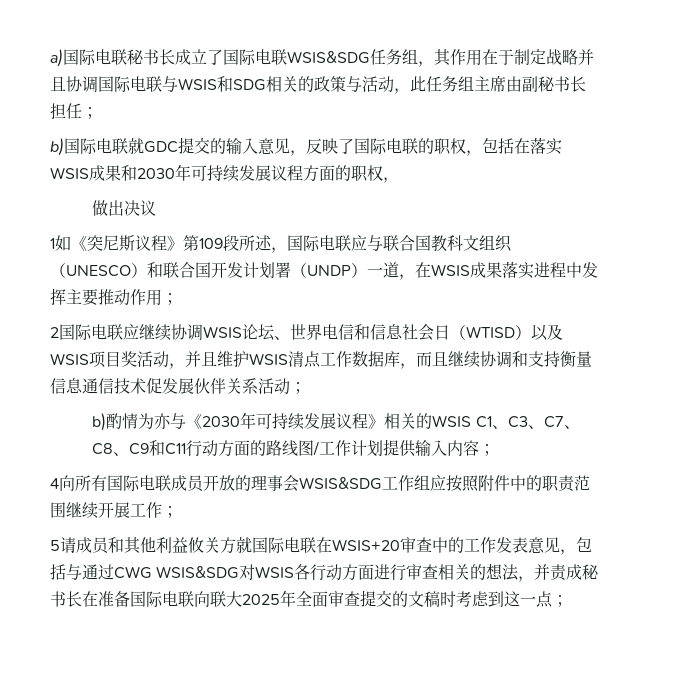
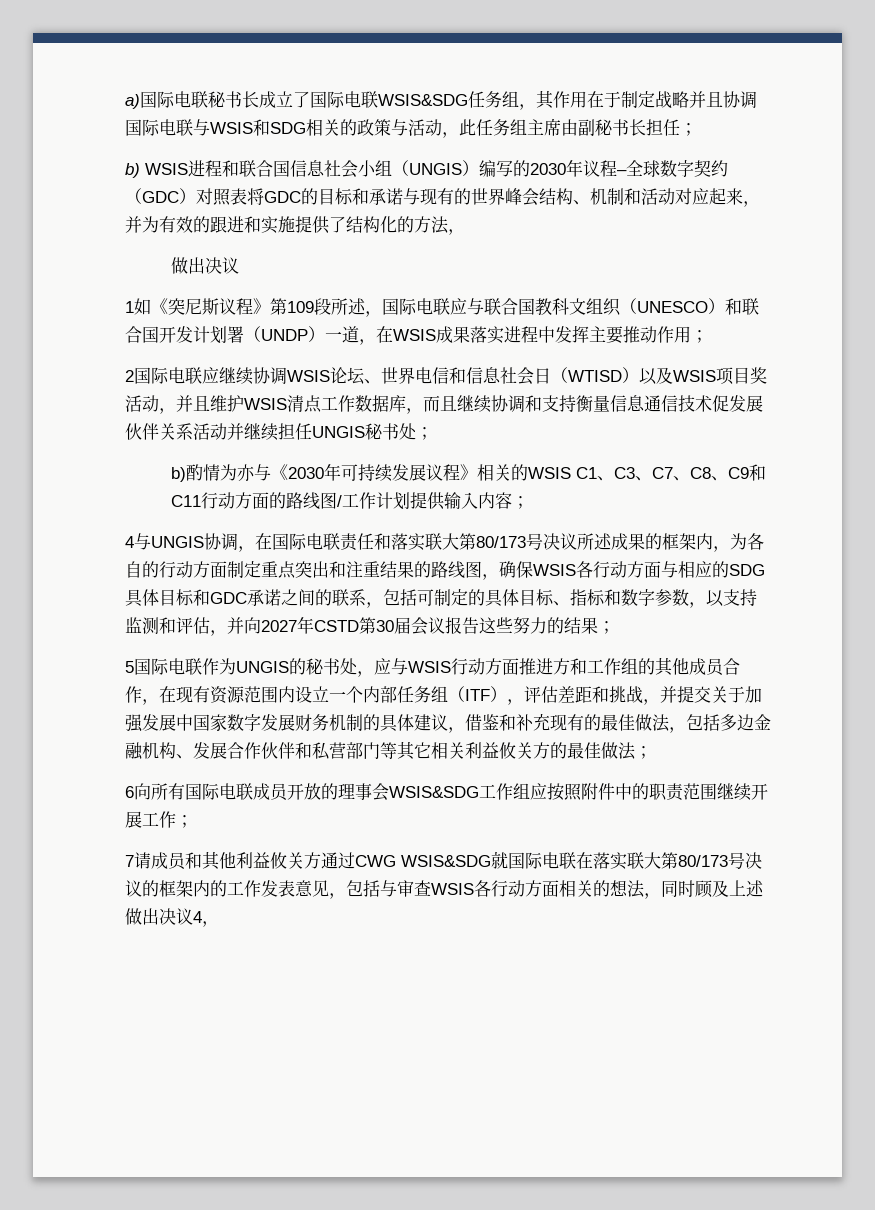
[64,137,562,156] [50,164,383,182] 国际电联就GDC提交的输入意见，反映了国际电联的职权，包括在落实WSIS成果和2030年可持续发展议程方面的职权 -> [145,159,728,178] [125,188,760,207] [125,216,449,234] WSIS进程和联合国信息社会小组（UNGIS）编写的2030年议程–全球数字契约（GDC）对照表将GDC的目标和承诺与现有的世界峰会结构、机制和活动对应起来，并为有效的跟进和实施提供了结构化的方法
(290, 386) none -> [227,423,416,441] 并继续担任UNGIS秘书处
(59, 483) none -> [134,533,764,552] [125,561,765,580] [125,589,757,608] [125,616,615,636] [125,657,740,677] [125,686,762,705] [125,713,771,733] [125,741,652,760] [125,786,134,798] 与UNGIS协调，在国际电联责任和落实联大第80/173号决议所述成果的框架内，为各自的行动方面制定重点突出和注重结果的路线图，确保WSIS各行动方面与相应的SDG具体目标和GDC承诺之间的联系，包括可制定的具体目标、指标和数字参数，以支持监测和评估，并向2027年CSTD第30届会议报告这些努力的结果； // 5国际电联作为UNGIS的秘书处，应与WSIS行动方面推进方和工作组的其他成员合作，在现有资源范围内设立一个内部任务组（ITF），评估差距和挑战，并提交关于加强发展中国家数字发展财务机制的具体建议，借鉴和补充现有的最佳做法，包括多边金融机构、发展合作伙伴和私营部门等其它相关利益攸关方的最佳做法； // 6
[50,540,60,551] 5 -> [125,855,134,867] 7
[236,536,448,553] 就国际电联在WSIS+20审查中 -> [321,851,762,870] [125,880,210,897] 通过CWG WSIS&SDG就国际电联在落实联大第80/173号决议的框架内
[82,563,439,581] 通过CWG WSIS&SDG对WSIS各行动方面进行审查 -> [397,880,559,897] 审查WSIS各行动方面
[534,564,600,581] [50,590,568,608] 并责成秘书长在准备国际电联向联大2025年全面审查提交的文稿时考虑到这一点； -> [661,880,764,898] [125,908,219,927] 同时顾及上述做出决议4，

